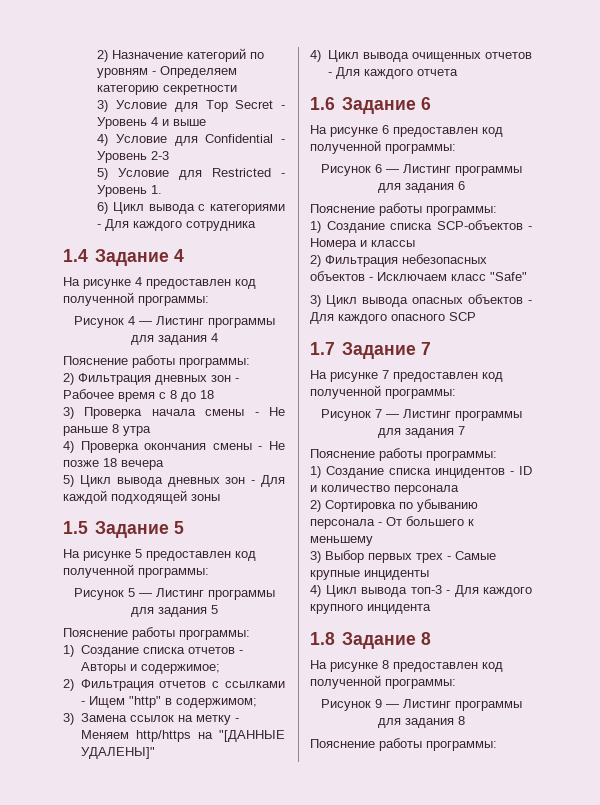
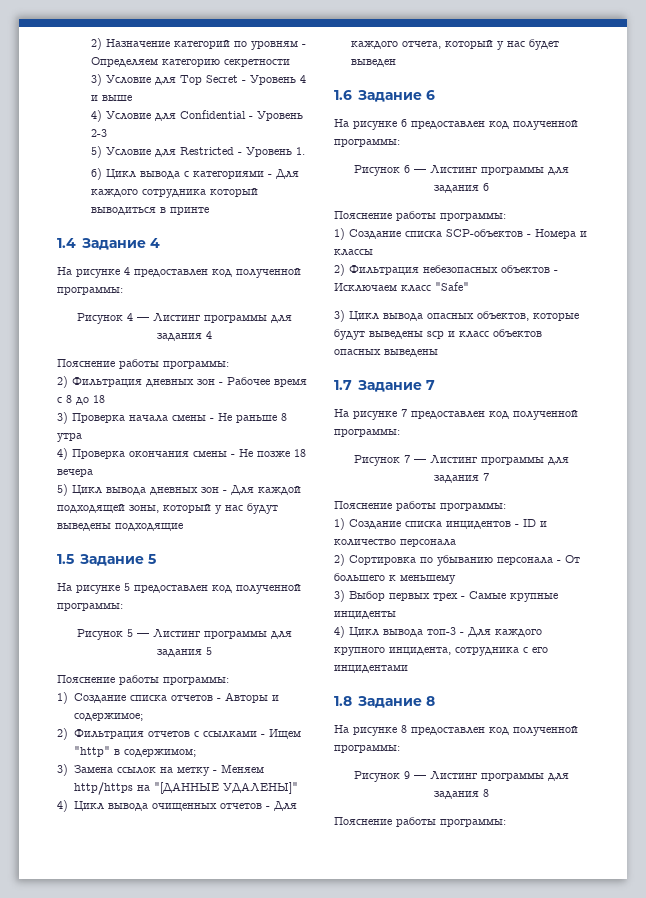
(257, 226) none -> [210,188,259,197] [91,207,210,215] который выводиться в принте
[191,494,220,501] зоны -> [129,503,278,514] [57,523,183,531] зоны, который у нас будут выведены подходящие
[416,69,458,76] отчета -> [402,39,560,50] [351,59,397,67] отчета, который у нас будет выведен
[468,294,532,304] [310,312,476,324] объектов - Для каждого опасного SCP -> [477,311,579,321] [334,329,542,340] [334,349,438,357] объектов, которые будут выведены scp и класс объектов опасных выведены
[367,604,431,614] инцидента -> [389,647,548,656] [334,664,408,673] инцидента, сотрудника с его инцидентами

